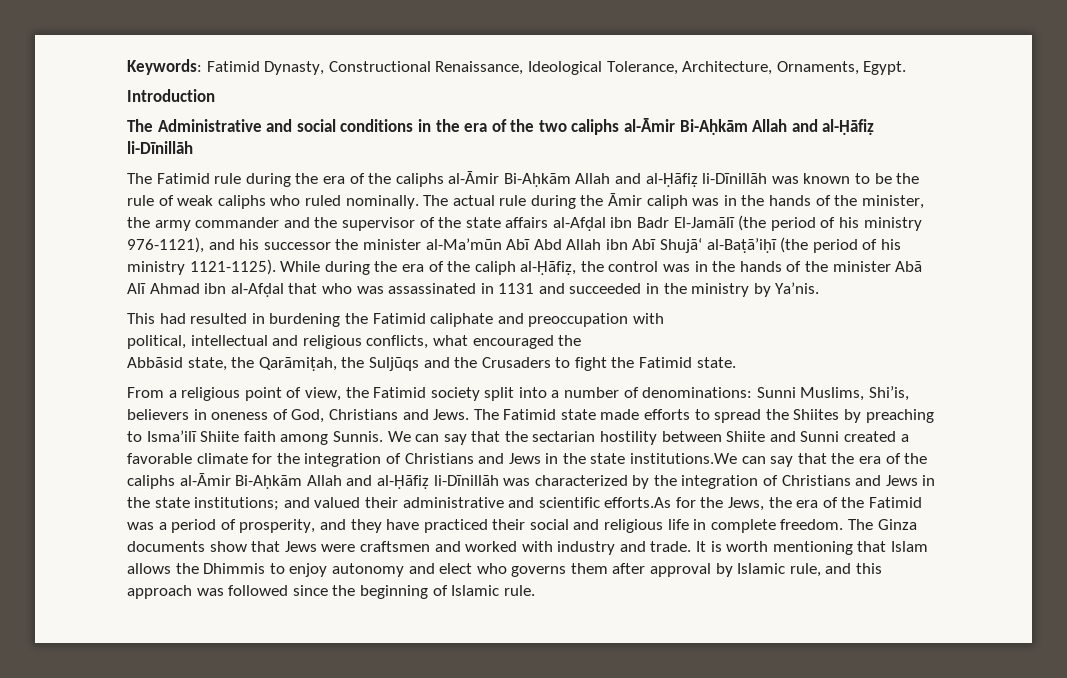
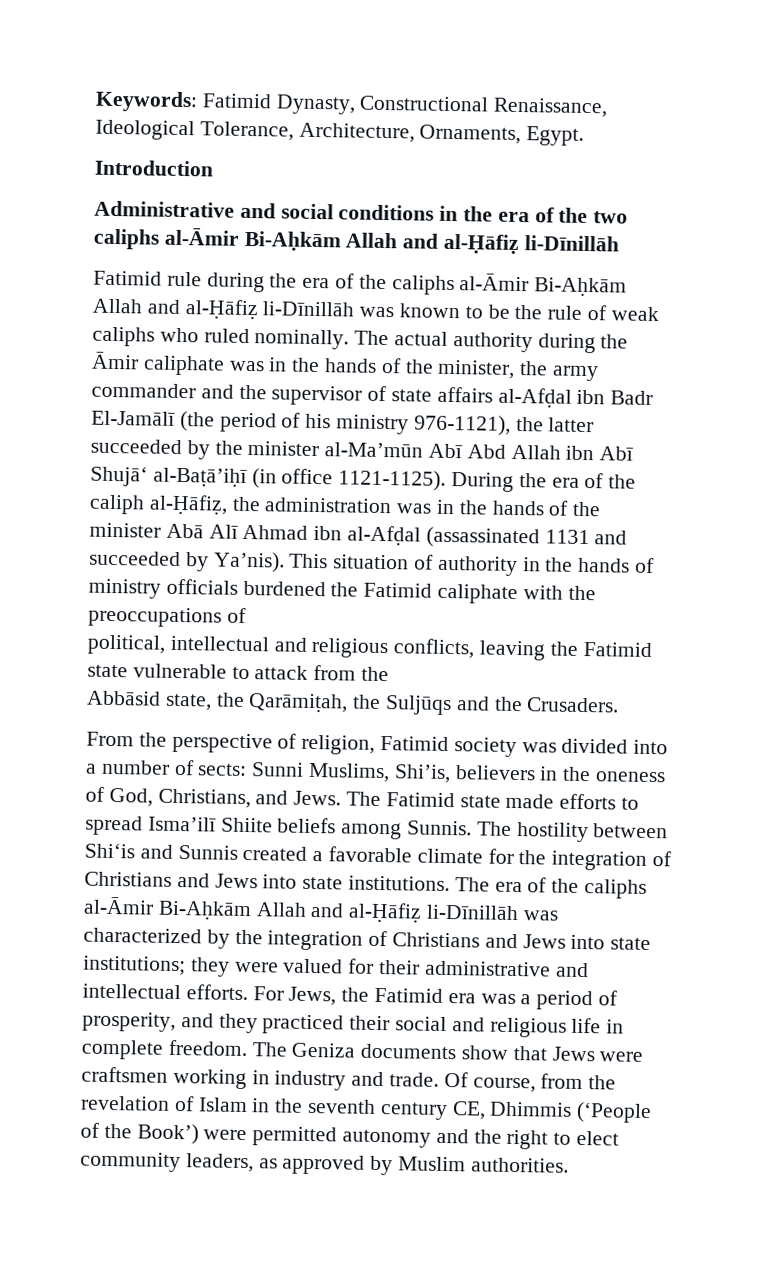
[127,119,153,132] The -> (214, 168) none
[127,173,152,184] The -> (619, 243) none
[499,195,527,206] rule -> [452,332,533,353] authority
[646,195,688,209] caliph -> [142,355,225,376] caliphate
[438,217,462,228] the -> (388, 393) none
[208,239,331,250] and his successor -> [515,416,595,433] [90,438,210,460] the latter succeeded by
[780,237,902,253] [127,259,370,275] (the period of his ministry 1121-1125). While during -> [251,468,515,492] (in office 1121-1125). During
[608,261,659,272] control -> [264,497,393,514] administration
[288,282,820,297] [127,313,341,327] that who was assassinated in 1131 and succeeded in the ministry by Yaʼnis. // This had resulted in burdening -> [425,526,628,549] [89,550,656,577] [88,578,326,599] (assassinated 1131 and succeeded by Yaʼnis). This situation of authority in the hands of ministry officials burdened
[497,313,664,327] and preoccupation with -> [522,585,596,601] [88,606,247,628] with the preoccupations of
[432,335,554,349] what encouraged -> [479,640,652,661] [87,663,357,681] leaving the Fatimid state vulnerable to attack from
[481,357,736,371] [127,387,515,401] Crusaders to fight the Fatimid state. // From a religious point of view, the Fatimid society split -> [526,697,620,713] [86,731,629,758] Crusaders. // From the perspective of religion, Fatimid society was divided
[642,387,753,398] denominations: -> [197,763,248,777] sects:
(207, 414) none -> [562,766,592,782] the
[328,409,398,420] Christians -> [157,788,251,809] Christians,
[765,409,934,423] [127,431,142,442] the Shiites by preaching to -> (143, 825) none
[243,431,276,442] faith -> [277,817,337,834] beliefs
[387,431,840,445] We can say that the sectarian hostility between Shiite and Sunni -> [476,821,669,843] [84,842,238,860] The hostility between Shi‘is and Sunnis
[545,453,855,467] in the state institutions.We can say that the -> [262,874,490,892] into state institutions. The
[922,475,936,486] [127,497,923,511] in the state institutions; and valued their administrative and scientific efforts.As for the Jews, the era of the Fatimid -> [570,934,652,951] [82,955,589,978] [82,983,476,1006] into state institutions; they were valued for their administrative and intellectual efforts. For Jews, the Fatimid era
[386,519,420,530] have -> (258, 1023) none
[877,519,917,530] Ginza -> [291,1042,356,1058] Geniza
[434,541,929,555] [127,563,883,577] [127,585,535,599] and worked with industry and trade. It is worth mentioning that Islam allows the Dhimmis to enjoy autonomy and elect who governs them after approval by Islamic rule, and this approach was followed since the beginning of Islamic rule. -> [172,1068,617,1093] [80,1095,653,1124] [80,1122,620,1150] [80,1151,569,1176] working in industry and trade. Of course, from the revelation of Islam in the seventh century CE, Dhimmis (‘People of the Book’) were permitted autonomy and the right to elect community leaders, as approved by Muslim authorities.

